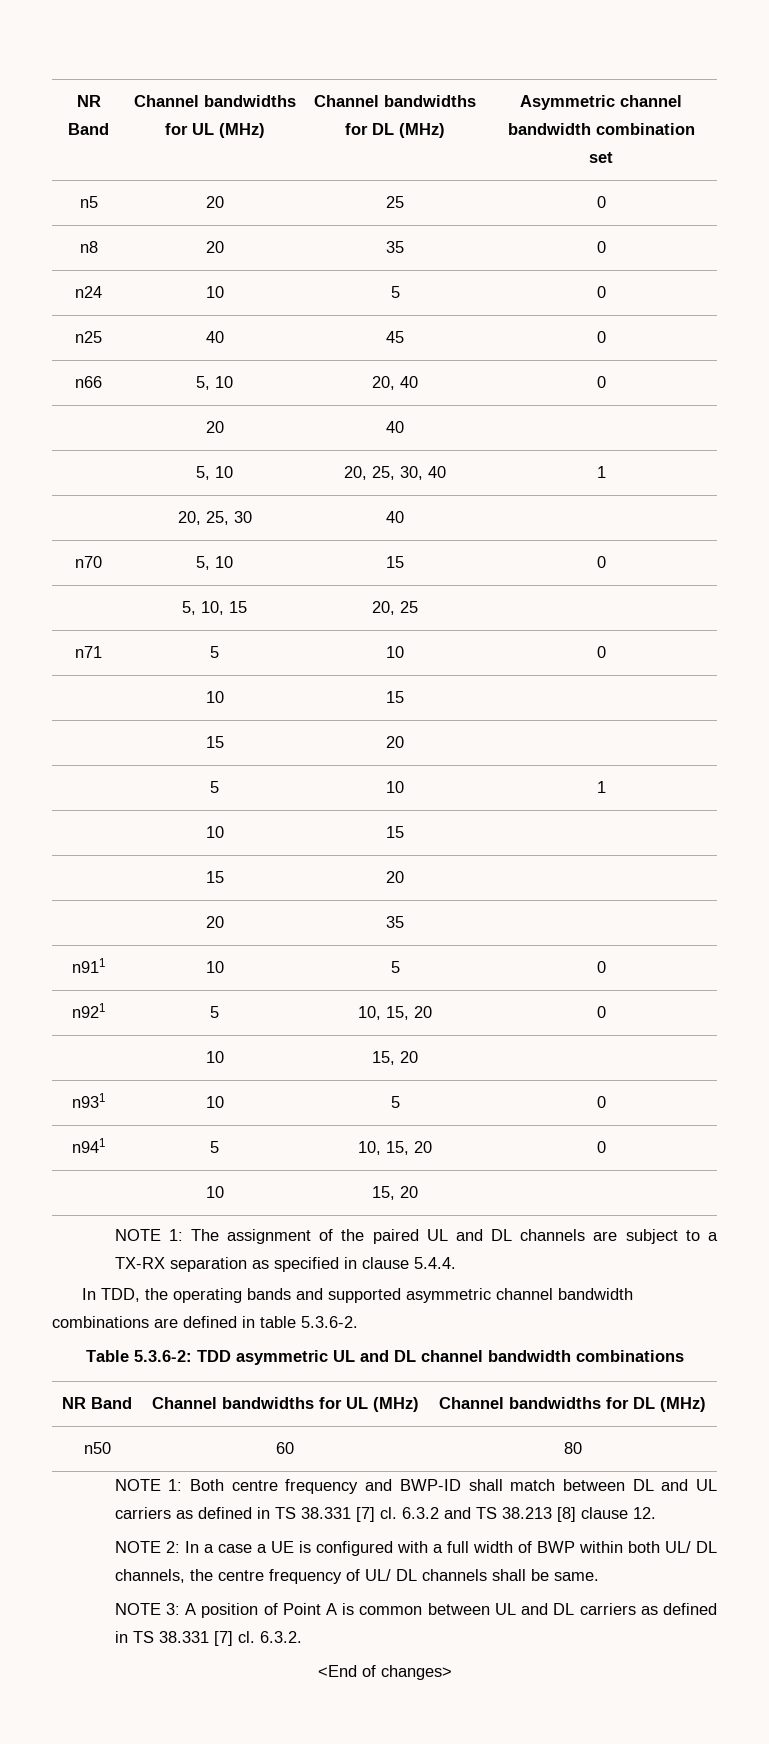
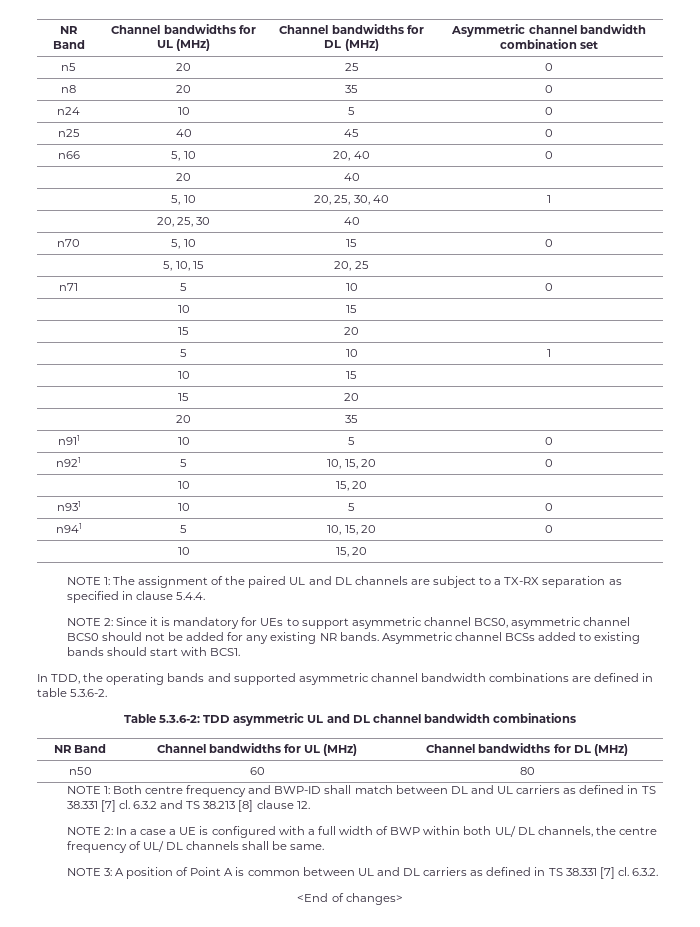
(456, 1263) none -> [66,617,631,629] [66,632,641,644] [66,647,241,656] // NOTE 2: Since it is mandatory for UEs to support asymmetric channel BCS0, asymmetric channel BCS0 should not be added for any existing NR bands. Asymmetric channel BCSs added to existing bands should start with BCS1.

